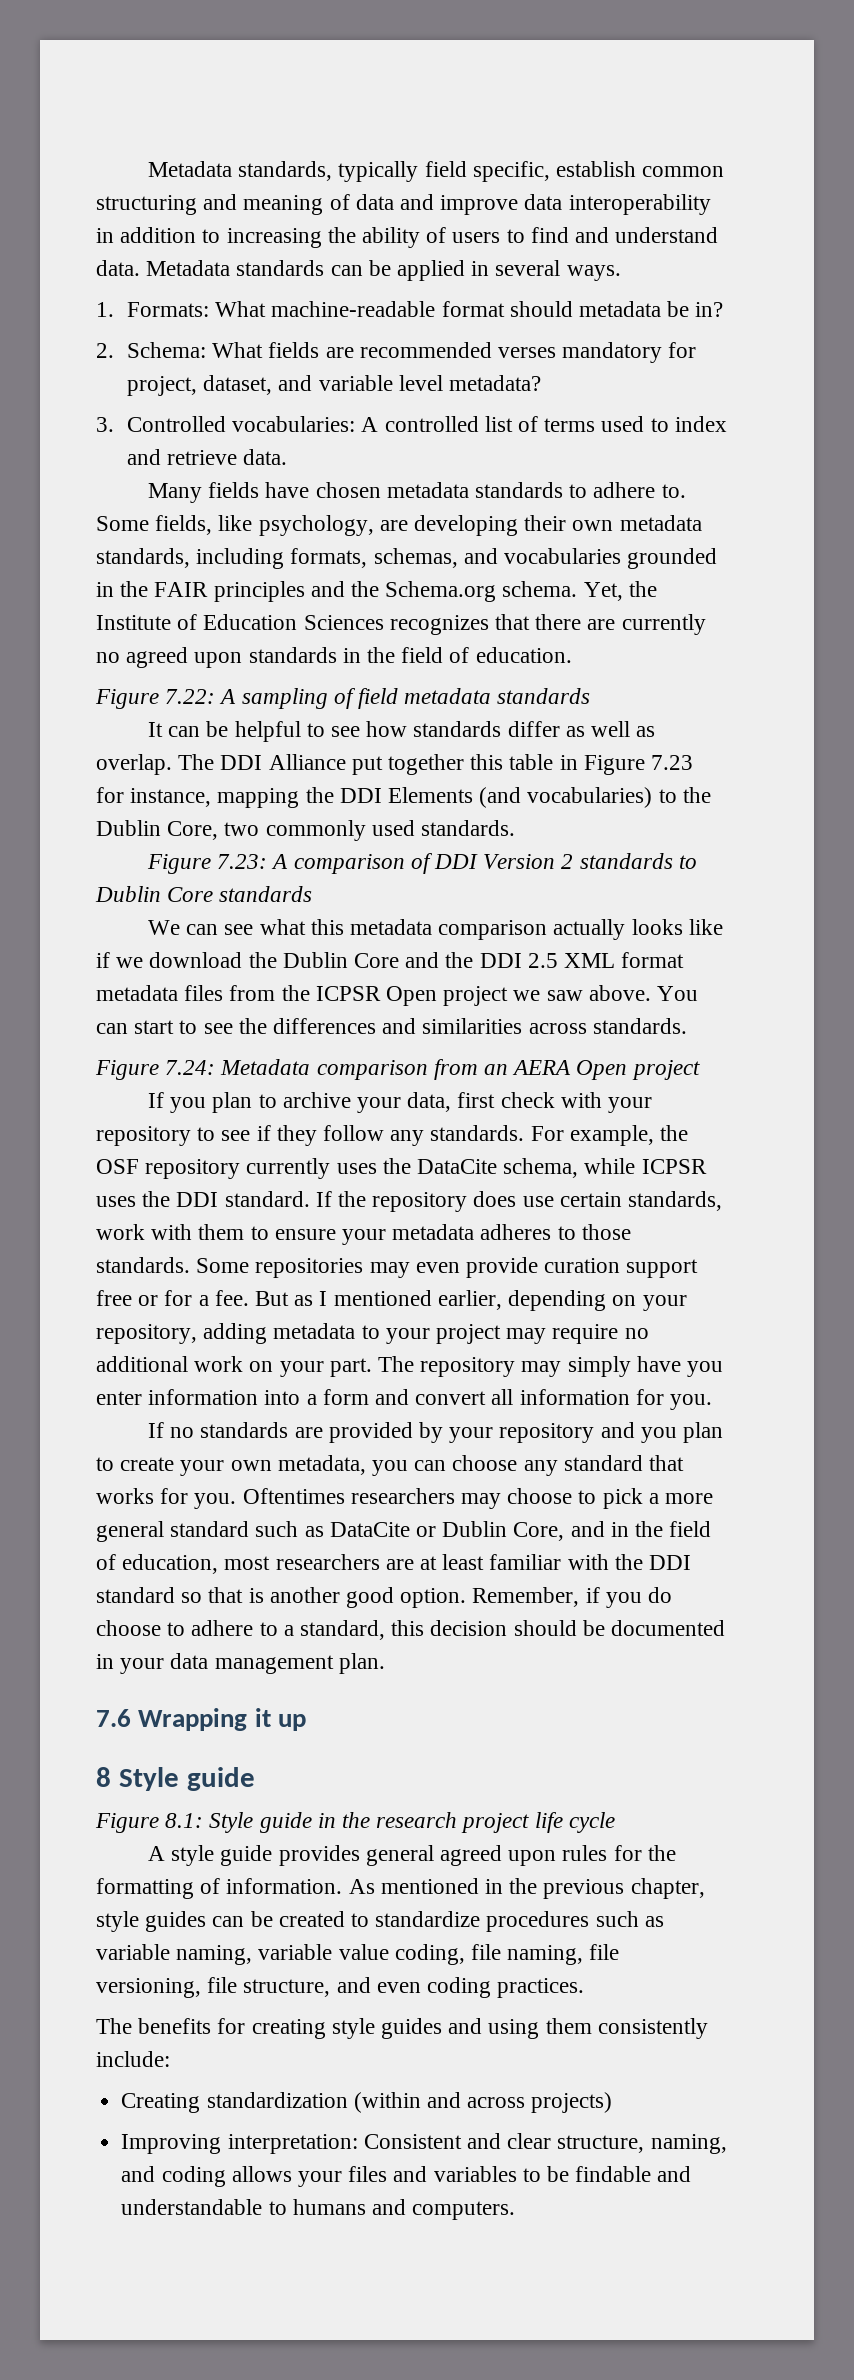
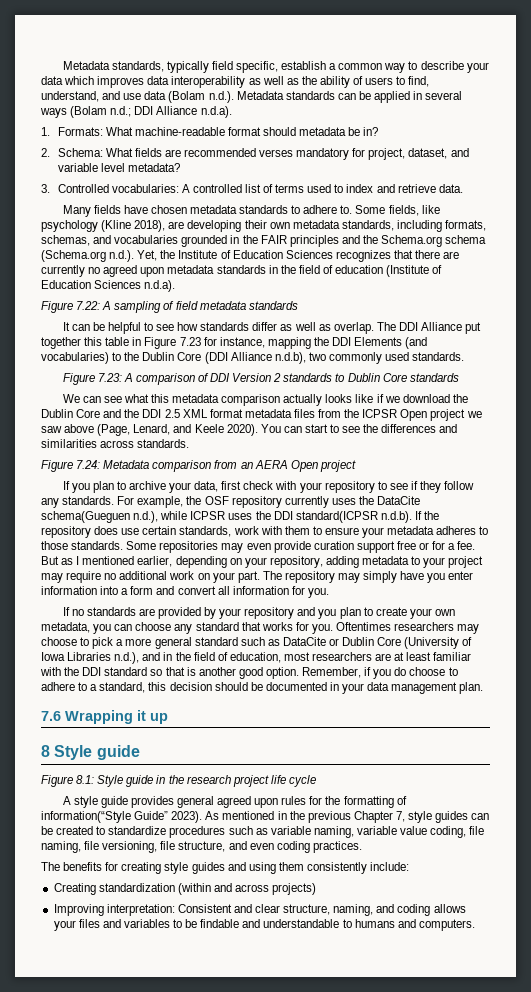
[642,166,725,177] [96,194,711,215] [96,227,322,248] common structuring and meaning of data and improve data interoperability in addition to increasing -> [329,61,489,73] [41,76,299,88] a common way to describe your data which improves data interoperability as well as
[530,227,719,243] [96,260,140,276] find and understand data. -> [408,76,430,87] [41,91,234,103] find, understand, and use data (Bolam n.d.).
[566,265,621,281] ways. -> [40,106,232,118] ways (Bolam n.d.; DDI Alliance n.d.a).
[258,515,374,536] psychology, -> [41,220,166,232] psychology (Kline 2018),
[502,581,578,597] schema. -> [445,235,487,244] [41,250,135,262] schema (Schema.org n.d.).
(243, 660) none -> [167,265,215,274] metadata
[475,647,572,663] education. -> [335,265,443,277] [41,280,176,292] education (Institute of Education Sciences n.d.a).
[167,821,219,840] Core, -> [177,352,306,364] Core (DDI Alliance n.d.b),
[588,985,651,1001] above. -> [64,424,258,436] above (Page, Lenard, and Keele 2020).
[503,1158,579,1178] schema, -> [41,511,159,523] schema(Gueguen n.d.),
[224,1191,310,1207] standard. -> [295,511,412,523] standard(ICPSR n.d.b).
[513,1522,565,1541] Core, -> [377,637,473,649] [41,652,140,664] Core (University of Iowa Libraries n.d.),
[226,1878,343,1894] information. -> [41,811,203,823] information(“Style Guide” 2023).
[630,1878,705,1899] chapter, -> [353,811,405,823] Chapter 7,

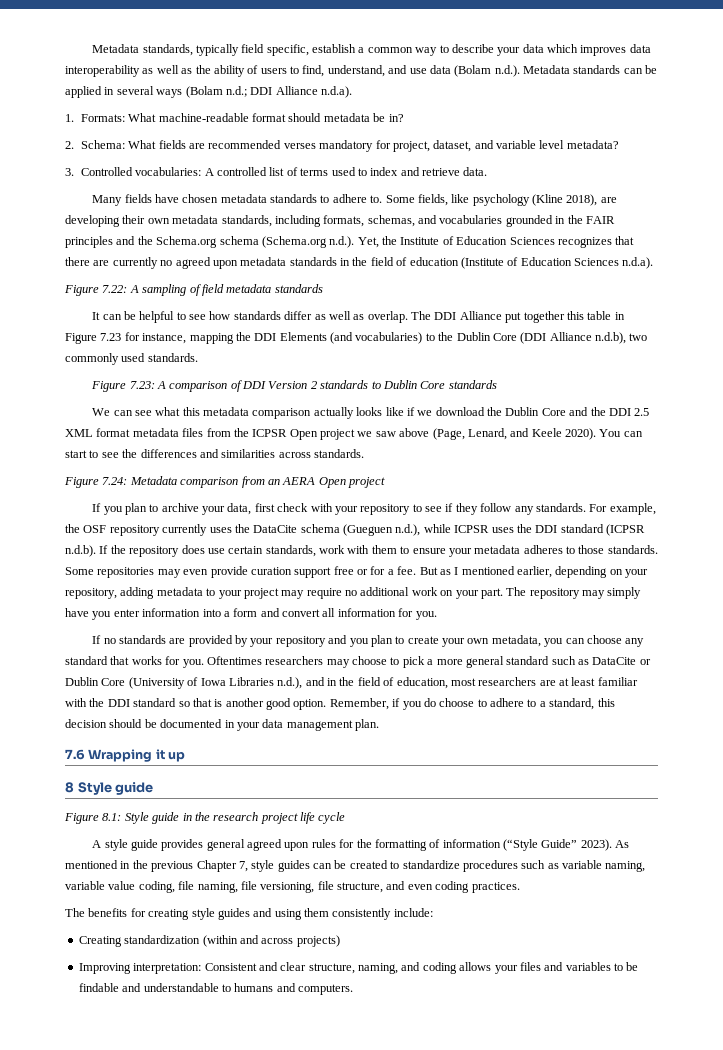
[41,511,130,523] schema(Gueguen -> [300,524,393,536] schema (Gueguen
[295,511,378,523] standard(ICPSR -> [560,524,645,536] standard (ICPSR
[41,811,131,823] information(“Style -> [442,839,539,851] information (“Style

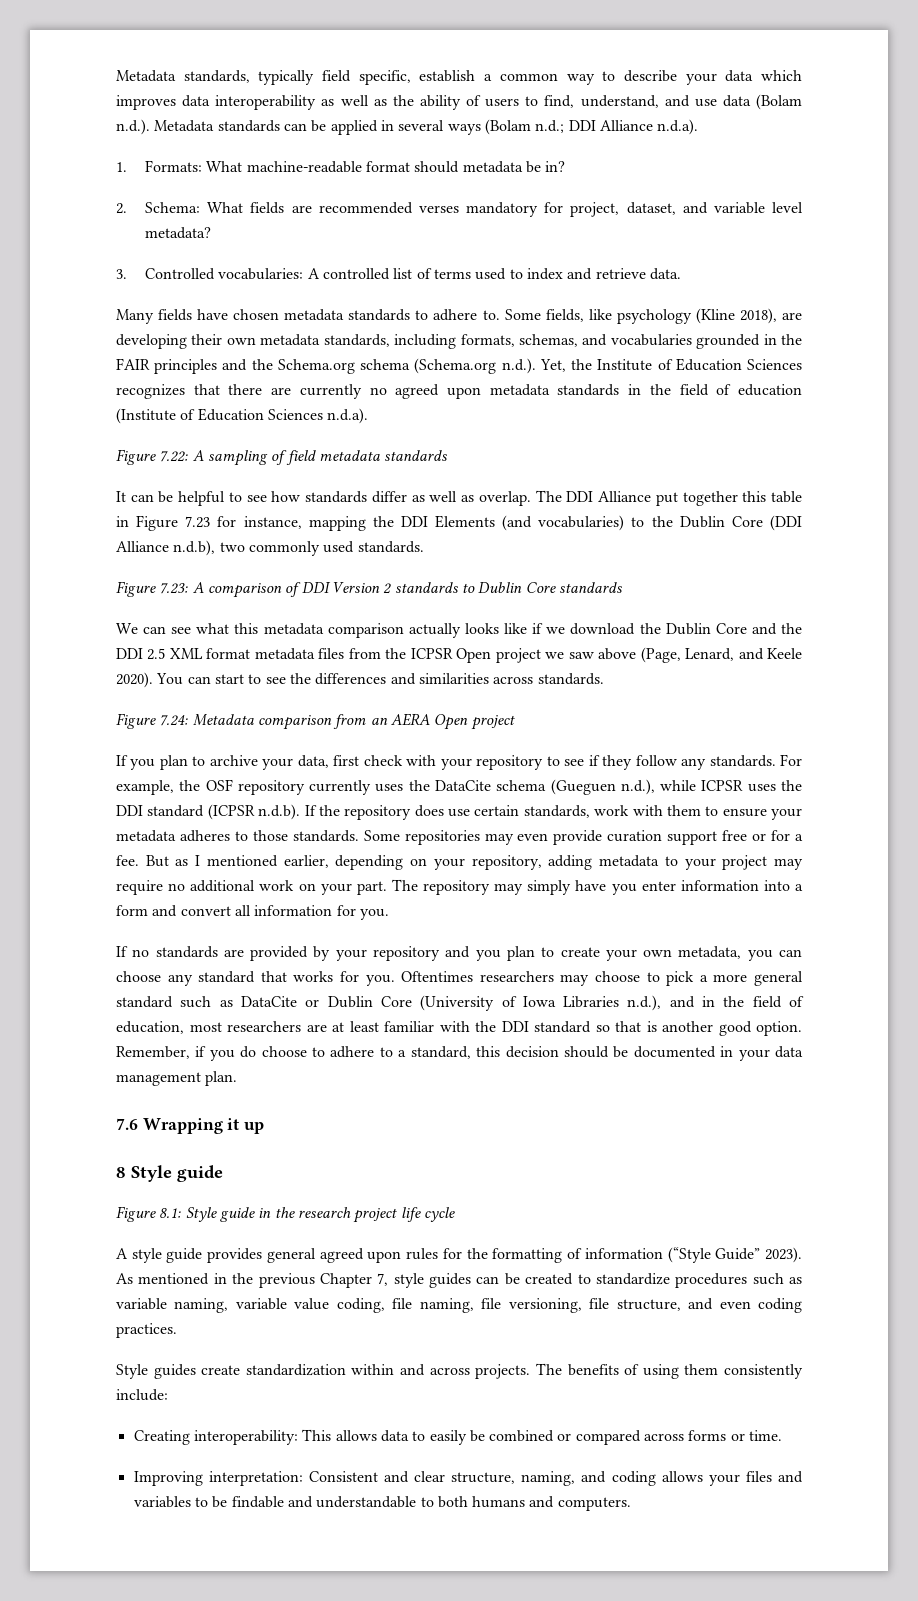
[65,908,273,920] The benefits for creating style guides and -> [116,1363,640,1379] Style guides create standardization within and across projects. The benefits of
[124,935,340,947] standardization (within and across projects) -> [193,1429,783,1445] interoperability: This allows data to easily be combined or compared across forms or time.
(231, 988) none -> [437,1496,468,1508] both

